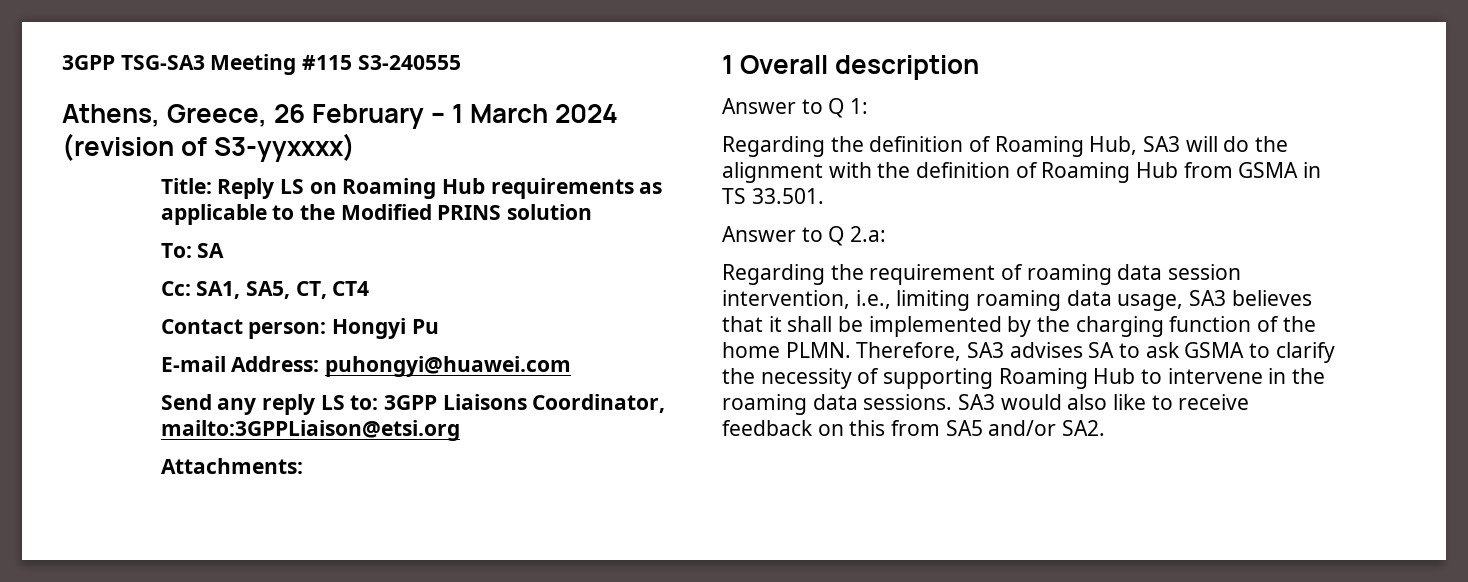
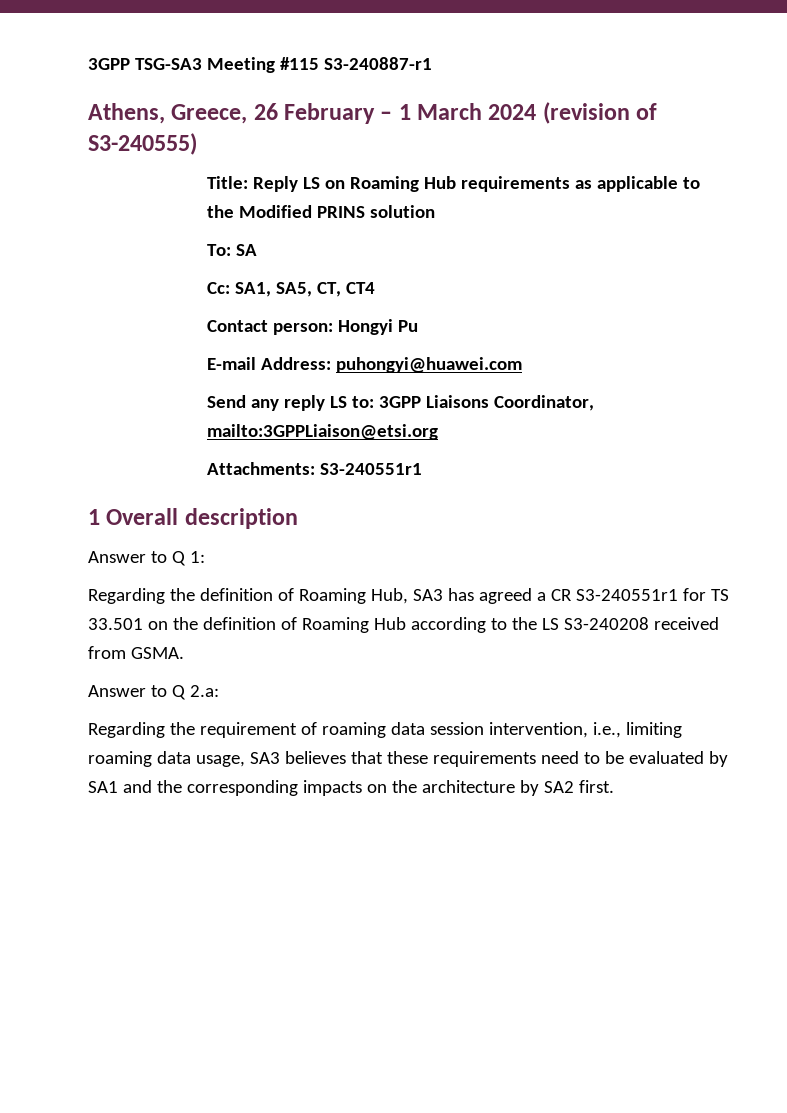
[357,55,461,70] S3-240555 -> [323,57,432,70] S3-240887-r1
[214,133,356,162] S3-yyxxxx) -> [88,133,197,155] S3-240555)
(303, 466) none -> [320,463,423,475] S3-240551r1
[1185,136,1289,152] [722,162,872,183] will do the alignment with -> [447,588,729,604] [88,618,168,630] has agreed a CR S3-240551r1 for TS 33.501 on
[1183,162,1322,178] [722,188,824,204] from GSMA in TS 33.501. -> [410,617,719,633] [88,646,184,659] according to the LS S3-240208 received from GSMA.
[768,316,1316,337] [722,342,1335,363] [722,368,1326,389] [722,394,1250,415] [722,420,1106,436] it shall be implemented by the charging function of the home PLMN. Therefore, SA3 advises SA to ask GSMA to clarify the necessity of supporting Roaming Hub to intervene in the roaming data sessions. SA3 would also like to receive feedback on this from SA5 and/or SA2. -> [386,751,728,767] [88,780,614,796] these requirements need to be evaluated by SA1 and the corresponding impacts on the architecture by SA2 first.

